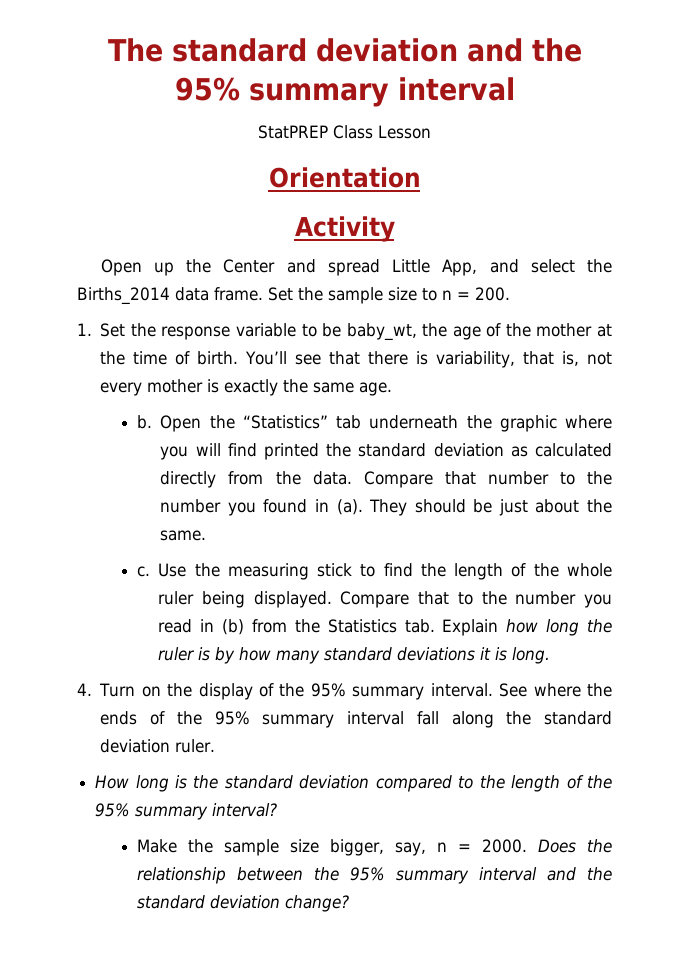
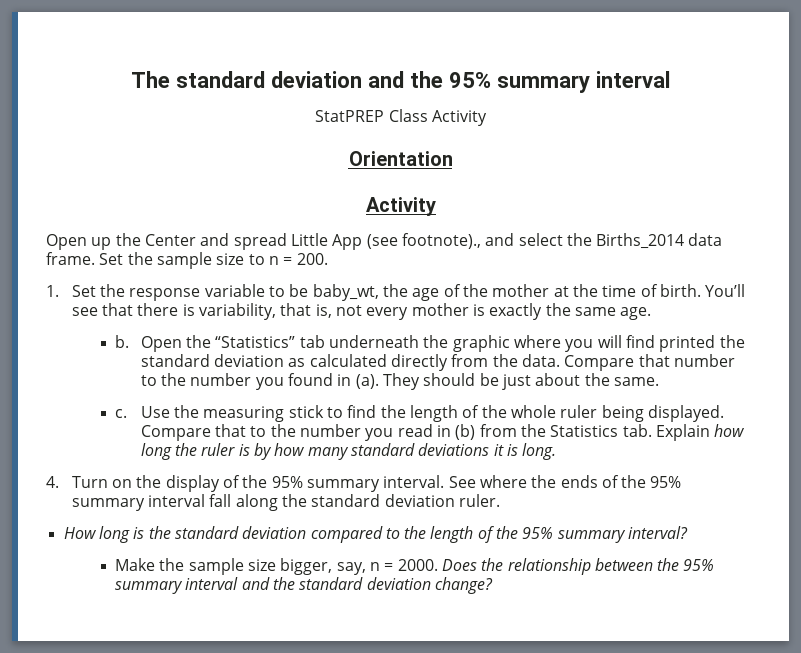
[378,125,431,139] Lesson -> [431,110,487,126] Activity
[442,259,478,276] App, -> [332,233,481,250] App (see footnote).,

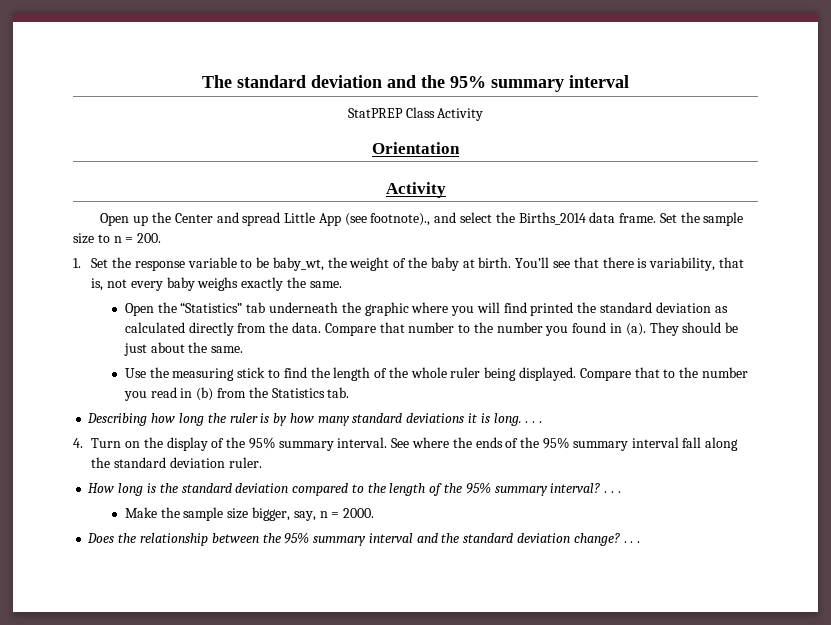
[412,284,658,301] age of the mother at the time of -> [349,257,475,271] weight of the baby at
[411,303,652,320] [114,335,129,348] mother is exactly the same age. // b. -> [166,277,342,291] baby weighs exactly the same. //
[114,409,127,418] c. -> (244, 349) none
[655,424,710,441] Explain -> [87,413,148,426] // Describing
(557, 451) none -> [525,421,542,423] . . .
(689, 532) none -> [604,491,621,493] . . .
(438, 565) none -> (375, 513) //
(493, 585) none -> [623,541,641,543] . . .

